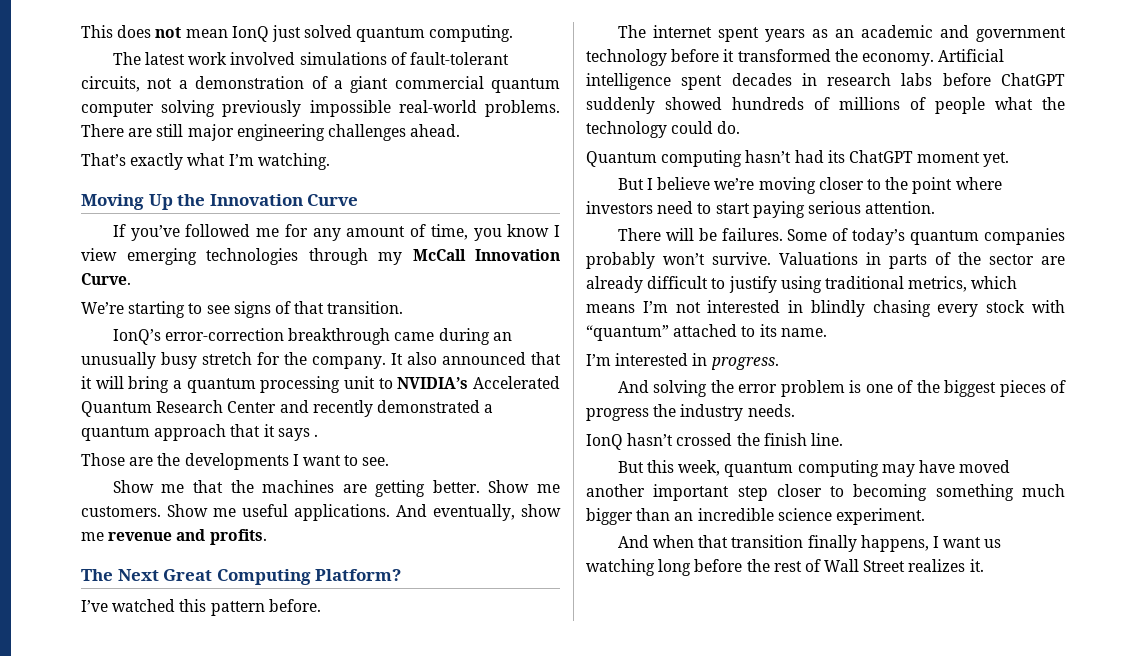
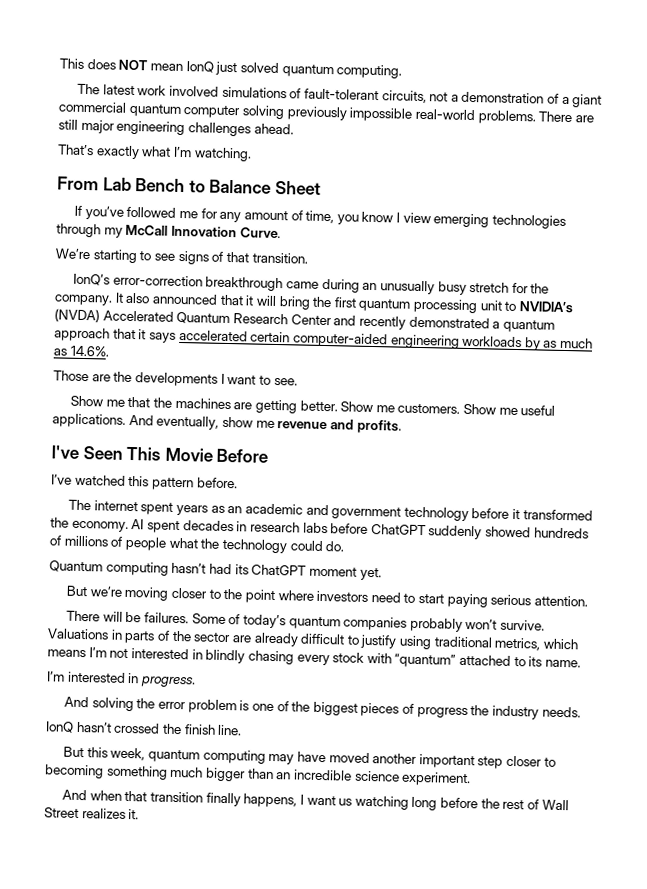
[155,27,182,38] not -> [118,59,149,71] NOT
[81,194,359,210] Moving Up the Innovation Curve -> [57,176,321,195] From Lab Bench to Balance Sheet
[173,380,182,389] a -> [312,296,357,308] the first
(469, 383) none -> [54,308,100,323] (NVDA)
[313,434,318,437] . -> [178,329,594,351] [53,345,109,357] accelerated certain computer-aided engineering workloads by as much as 14.6%.
[81,569,402,585] The Next Great Computing Platform? -> [51,445,269,463] I've Seen This Movie Before
[938,49,1005,62] [586,73,671,90] Artificial intelligence -> [131,519,145,530] AI
[647,177,711,190] I believe -> (89, 591) none

